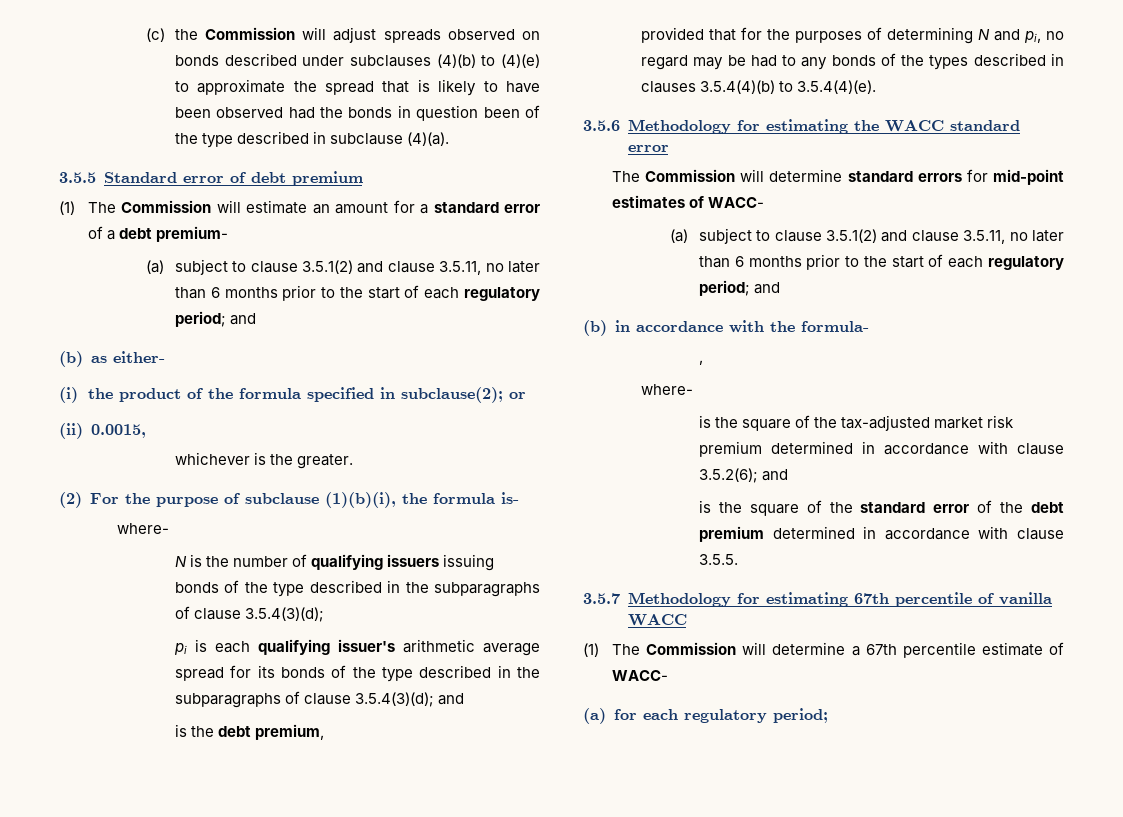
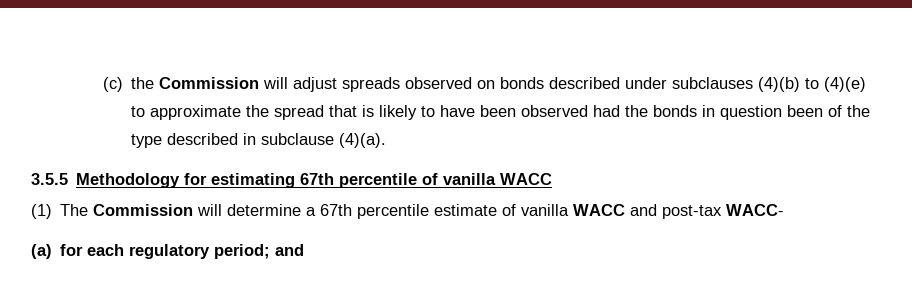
[103,171,363,186] [59,200,540,215] [87,226,229,242] [145,259,541,275] [174,285,540,301] [174,311,257,327] [59,351,165,367] [59,387,526,403] [59,423,146,439] [174,452,354,469] [59,492,519,508] [116,523,169,534] [174,554,495,571] [174,580,540,597] [174,606,325,622] [173,639,540,656] [174,665,541,682] [174,691,465,708] [174,724,325,740] [640,27,1064,44] [640,53,1064,70] [640,80,877,94] [583,119,1020,134] [627,145,669,152] [611,169,1064,185] [611,195,765,208] [669,228,1064,244] [698,254,1064,270] [698,280,781,296] [583,320,869,336] [698,360,703,365] [640,384,693,395] [698,415,1015,431] [698,441,1064,457] [698,468,789,483] [698,500,1064,516] [698,526,1064,542] [698,554,738,565] [583,593,620,604] Standard error of debt premium // (1) The Commission will estimate an amount for a standard error of a debt premium- // (a) subject to clause 3.5.1(2) and clause 3.5.11, no later than 6 months prior to the start of each regulatory period; and // (b) as either- // (i) the product of the formula specified in subclause(2); or // (ii) 0.0015, // whichever is the greater. // (2) For the purpose of subclause (1)(b)(i), the formula is- // where- // N is the number of qualifying issuers issuing bonds of the type described in the subparagraphs of clause 3.5.4(3)(d); // pi is each qualifying issuer's arithmetic average spread for its bonds of the type described in the subparagraphs of clause 3.5.4(3)(d); and // is the debt premium, // provided that for the purposes of determining N and pi, no regard may be had to any bonds of the types described in clauses 3.5.4(4)(b) to 3.5.4(4)(e). // 3.5.6 Methodology for estimating the WACC standard error // The Commission will determine standard errors for mid-point estimates of WACC- // (a) subject to clause 3.5.1(2) and clause 3.5.11, no later than 6 months prior to the start of each regulatory period; and // (b) in accordance with the formula- // , // where- // is the square of the tax-adjusted market risk premium determined in accordance with clause 3.5.2(6); and // is the square of the standard error of the debt premium determined in accordance with clause 3.5.5. // 3.5.7 -> (68, 179) none
(1064, 648) none -> [521,204,723,219] vanilla WACC and post-tax
(828, 715) none -> [275,244,305,256] and

